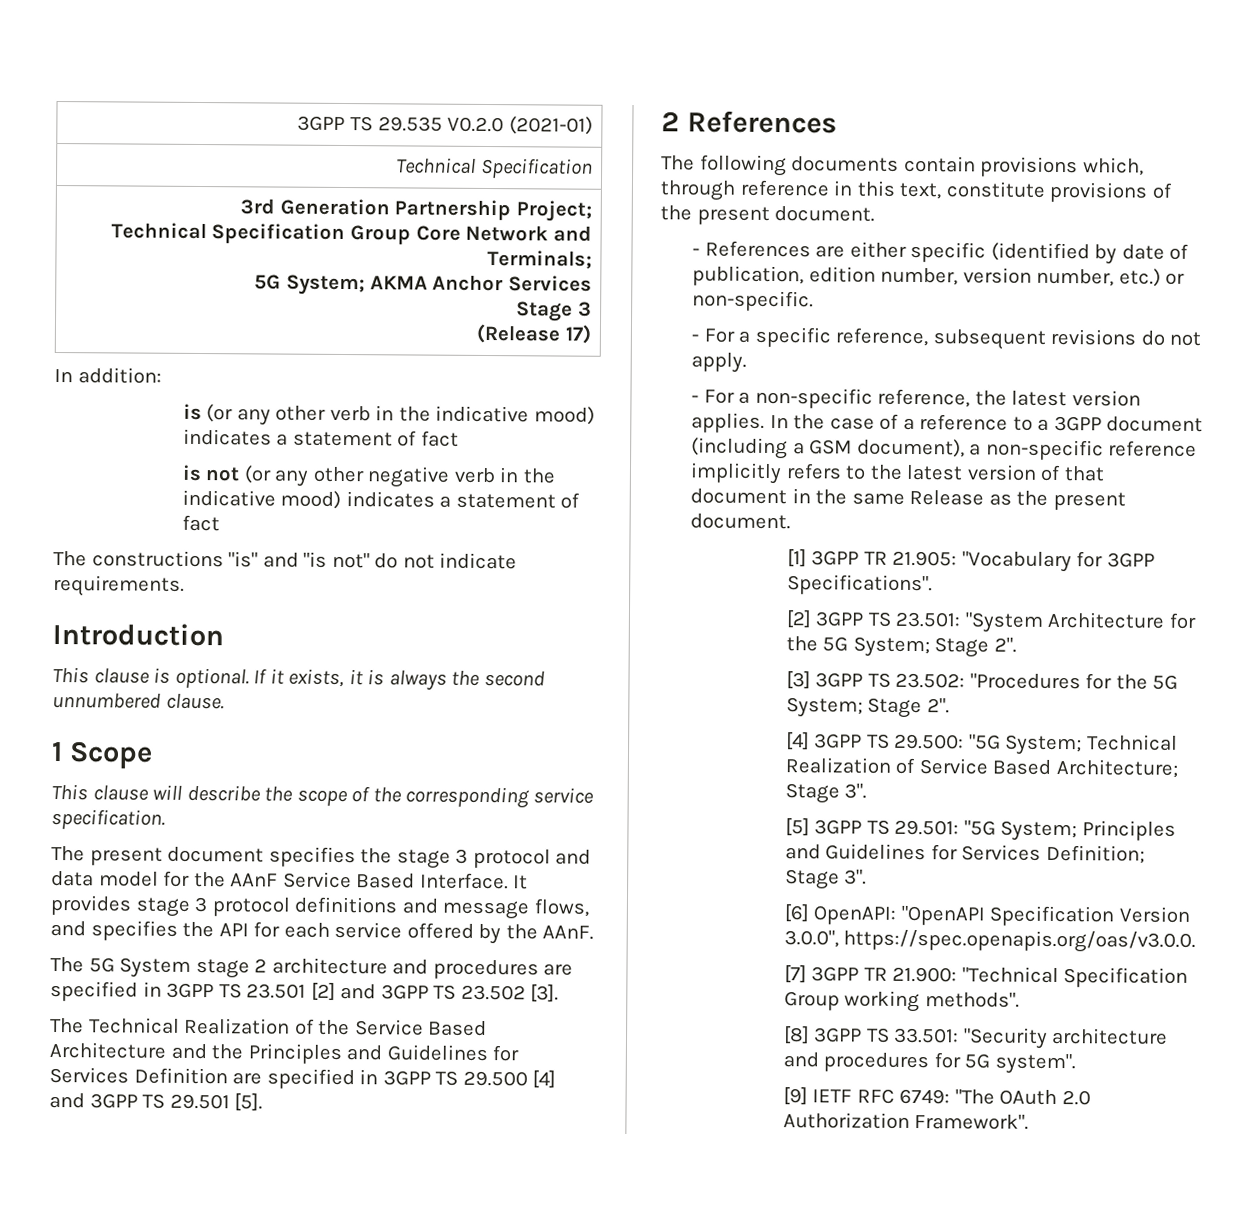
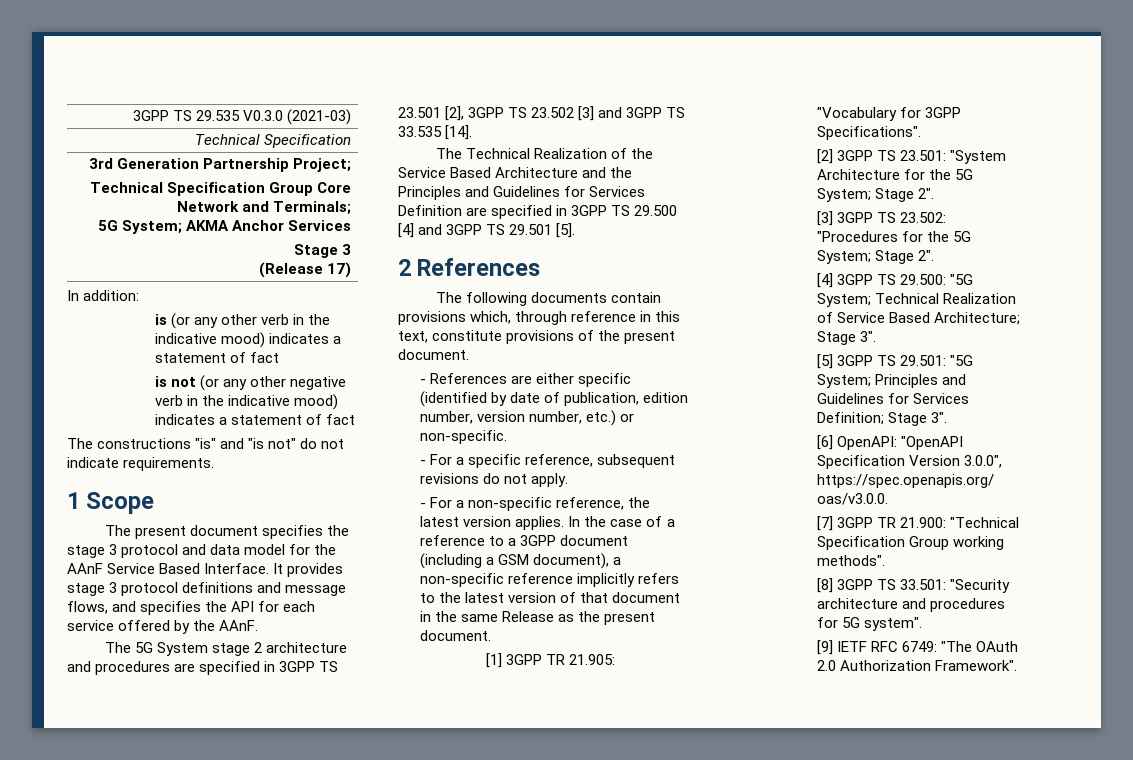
[447,116,593,135] V0.2.0 (2021-01) -> [243,109,352,125] V0.3.0 (2021-03)
[52,622,224,647] [52,666,545,691] [52,692,224,710] [51,741,153,769] [51,783,594,809] [51,808,165,830] Introduction // This clause is optional. If it exists, it is always the second unnumbered clause. // 1 Scope // This clause will describe the scope of the corresponding service specification. -> [67,492,155,514] 1 Scope
[310,982,560,1003] [2] and 3GPP TS 23.502 [3]. -> [445,106,686,121] [398,125,473,140] [2], 3GPP TS 23.502 [3] and 3GPP TS 33.535 [14].

